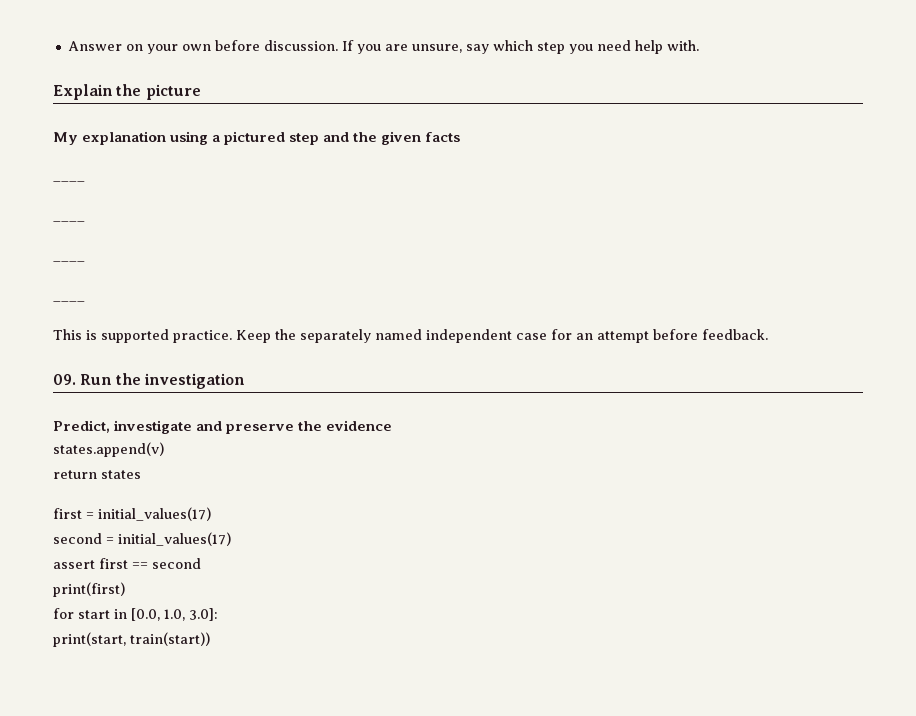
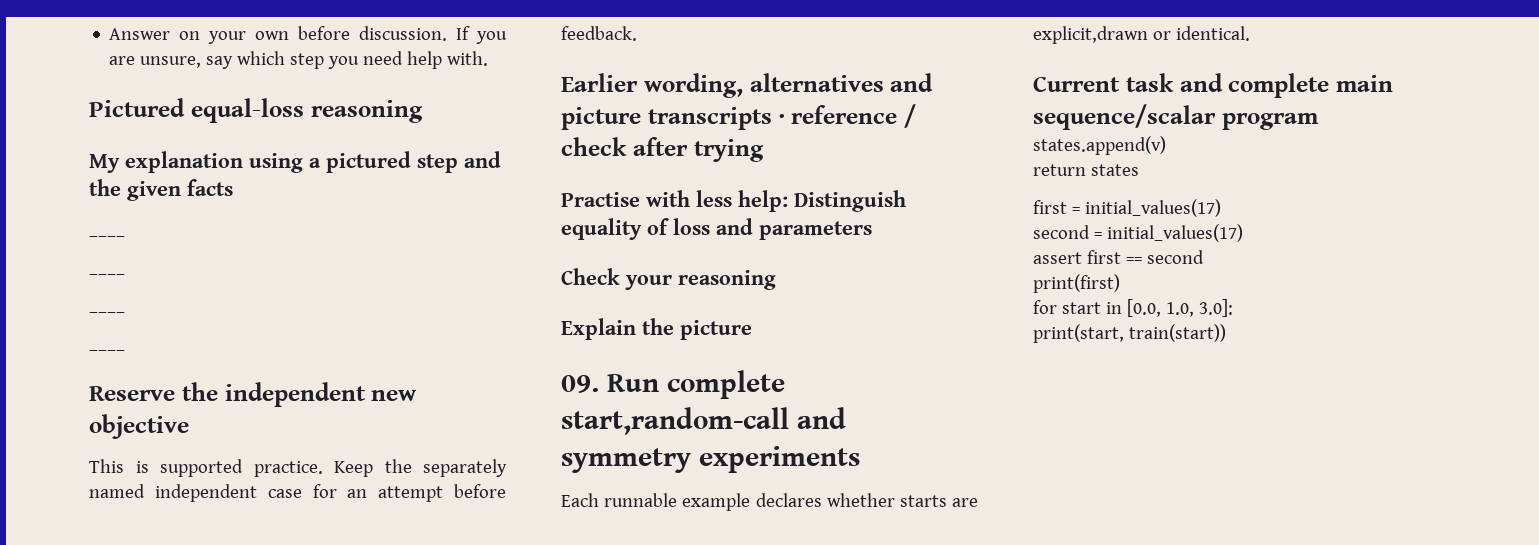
[53,84,201,100] Explain the picture -> [89,98,423,123] Pictured equal-loss reasoning
(85, 301) none -> [89,382,417,407] [89,414,189,439] // Reserve the independent new objective
[53,373,245,389] [53,420,393,434] 09. Run the investigation // Predict, investigate and preserve the evidence -> [561,73,934,98] [561,104,916,130] [561,137,764,162] [561,190,906,212] [561,218,872,240] [561,268,776,290] [561,318,752,340] [561,370,785,399] [561,407,846,435] [561,446,860,473] [561,493,978,511] [1033,26,1250,44] [1033,73,1393,98] [1033,104,1319,130] Earlier wording, alternatives and picture transcripts · reference / check after trying // Practise with less help: Distinguish equality of loss and parameters // Check your reasoning // Explain the picture // 09. Run complete start,random-call and symmetry experiments // Each runnable example declares whether starts are explicit,drawn or identical. // Current task and complete main sequence/scalar program

